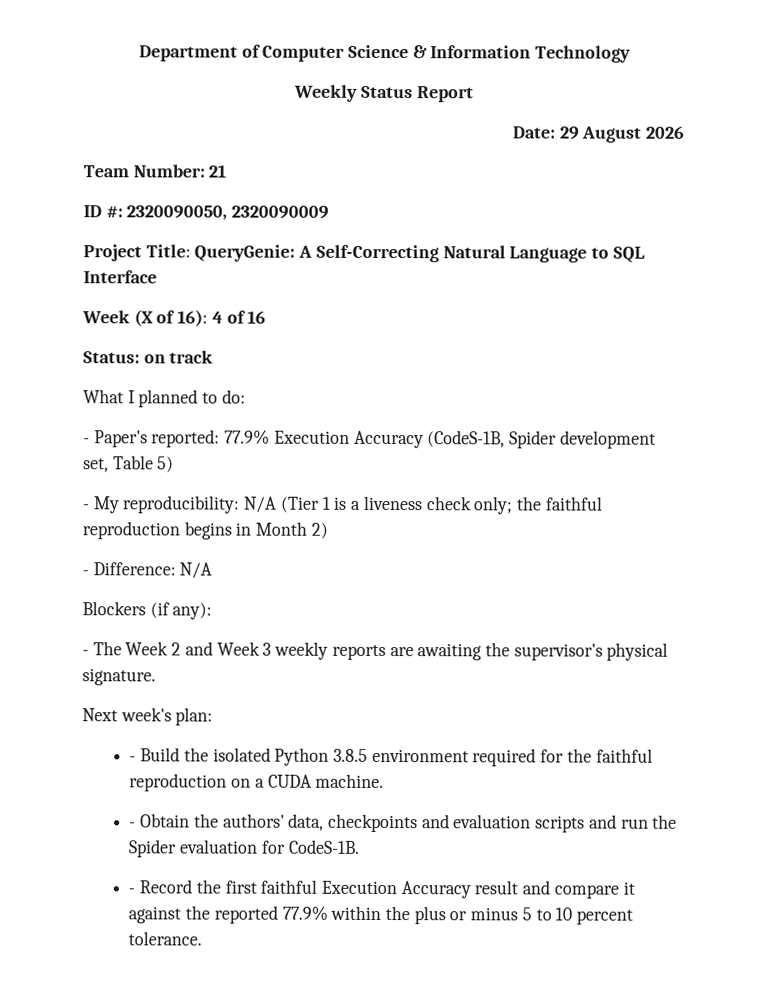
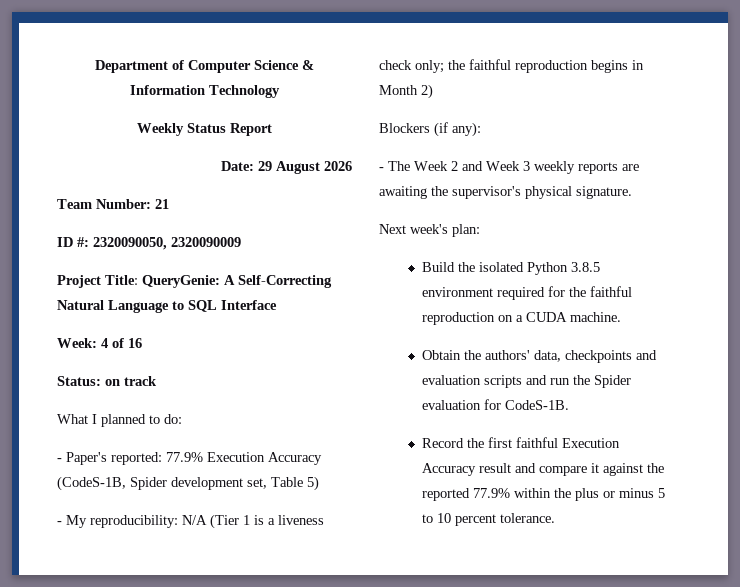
[82,309,209,327] Week (X of 16): -> [57,338,97,348] Week:
[82,562,213,579] // - Difference: N/A -> (433, 91) none
[129,756,137,762] - -> (480, 230) none
[129,822,137,828] - -> (622, 317) none
[128,888,136,894] - -> (570, 405) none

